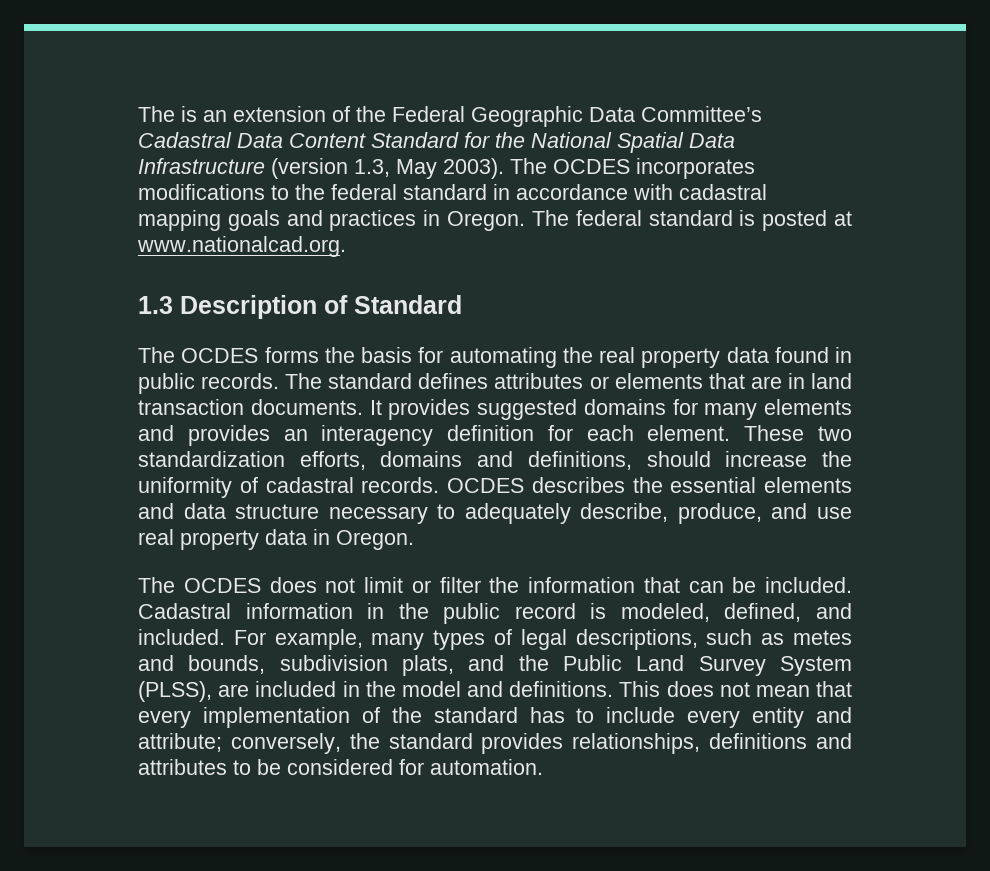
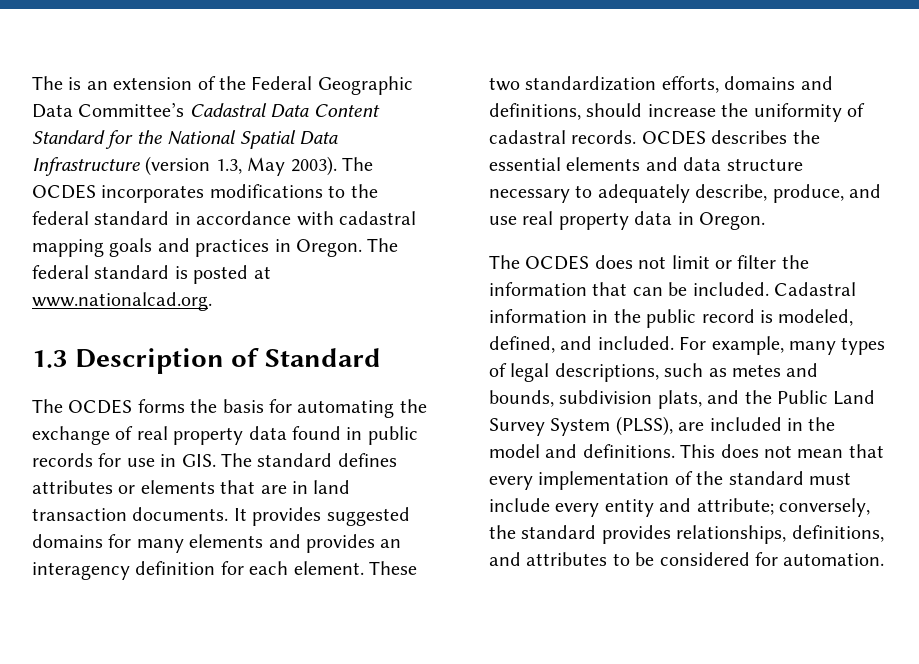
(593, 355) none -> [32,426,134,445] exchange of
[201,373,280,389] records. -> [32,453,216,467] records for use in GIS.
[529,707,595,723] has to -> [809,472,851,485] must
[709,733,808,749] definitions -> [791,525,884,542] definitions,

